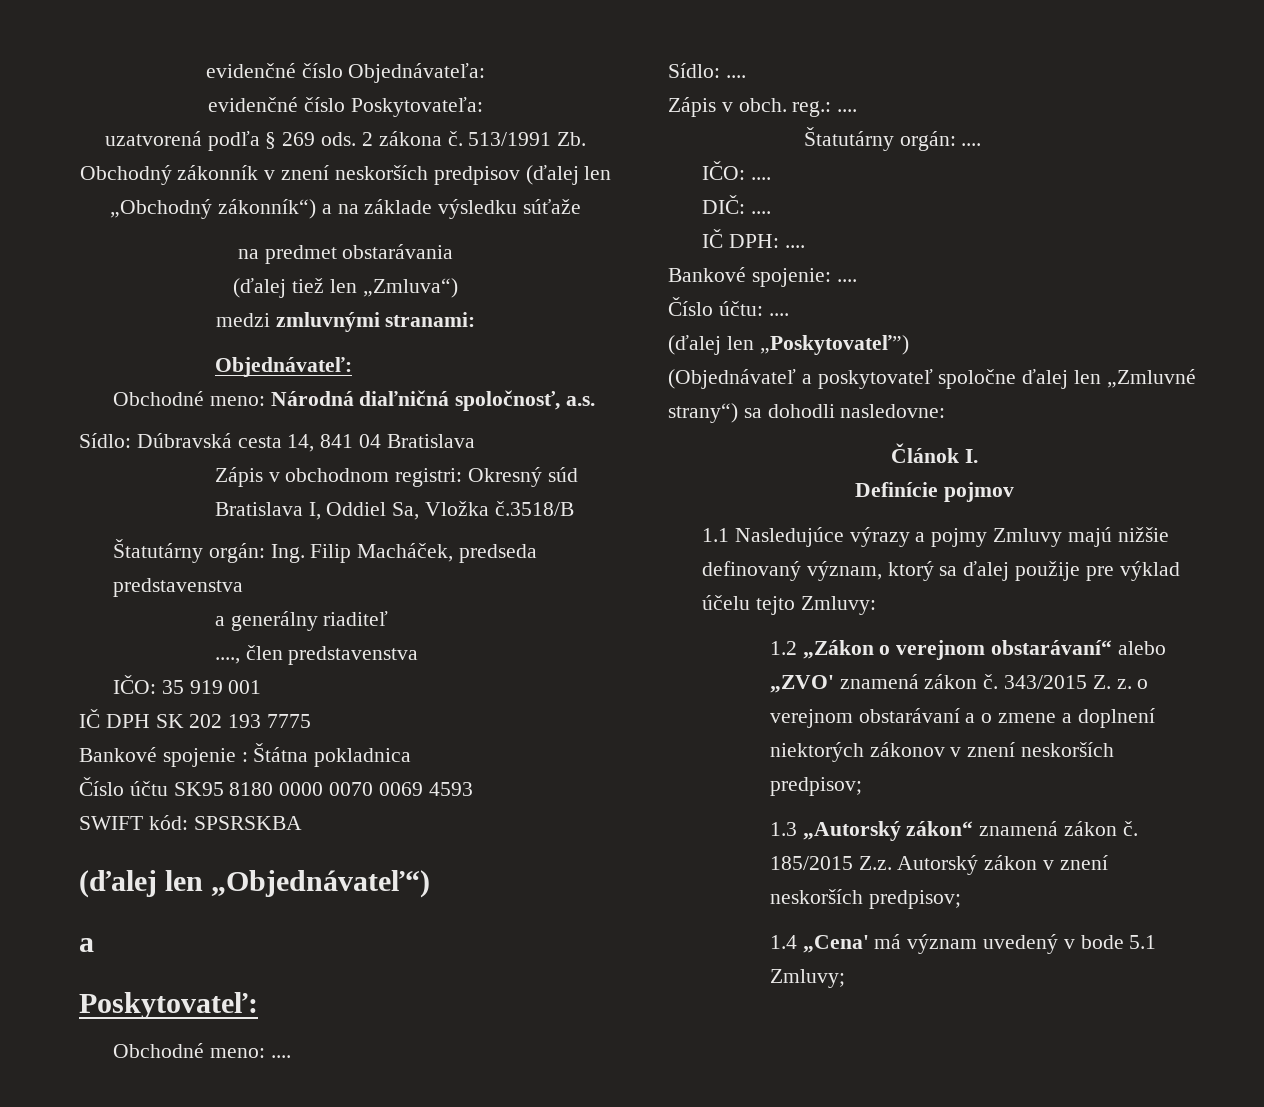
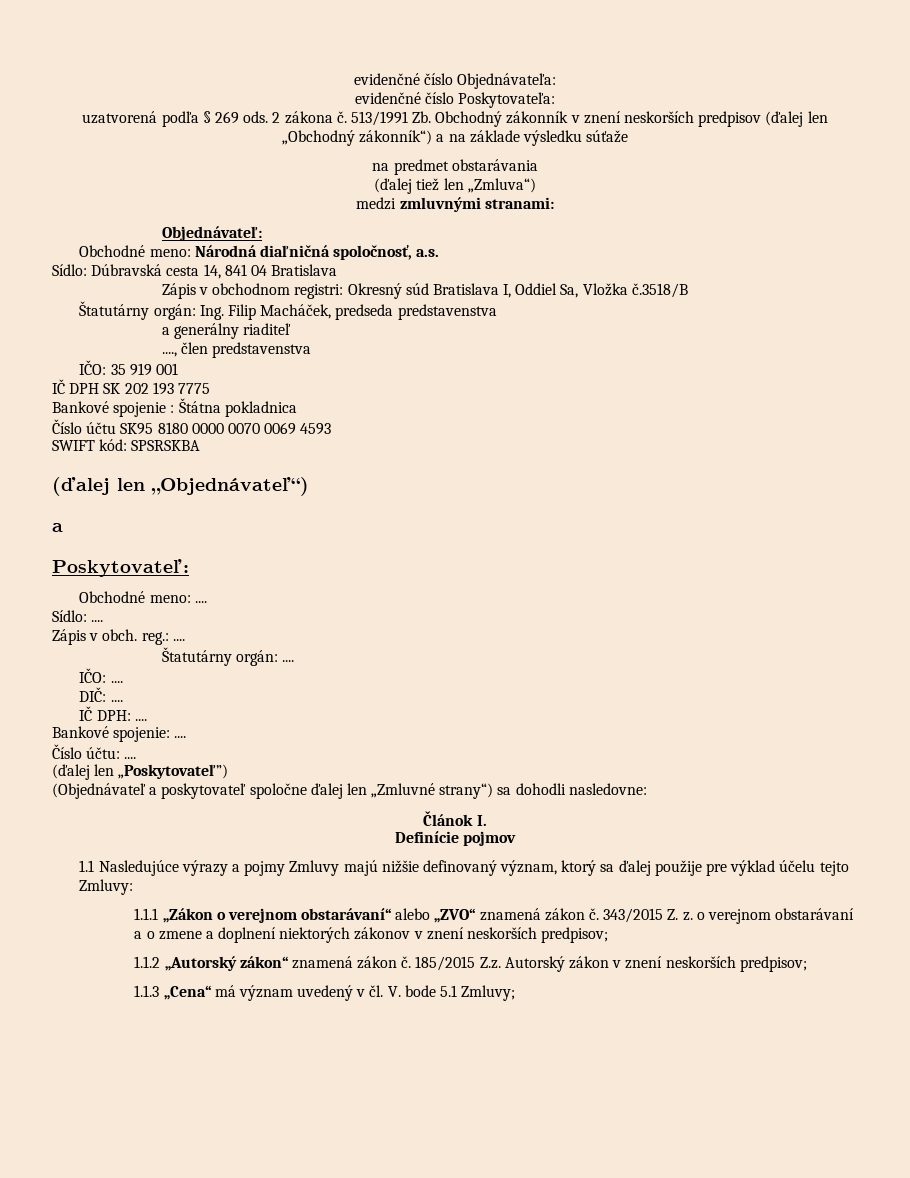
[769,641,797,655] 1.2 -> [134,908,159,920] 1.1.1
[769,675,834,693] „ZVO' -> [434,908,476,923] „ZVO“
[769,822,797,836] 1.3 -> [134,956,161,968] 1.1.2
[769,935,869,953] 1.4 „Cena' -> [134,985,211,1000] 1.1.3 „Cena“
(1075, 944) none -> [369,985,401,997] čl. V.

